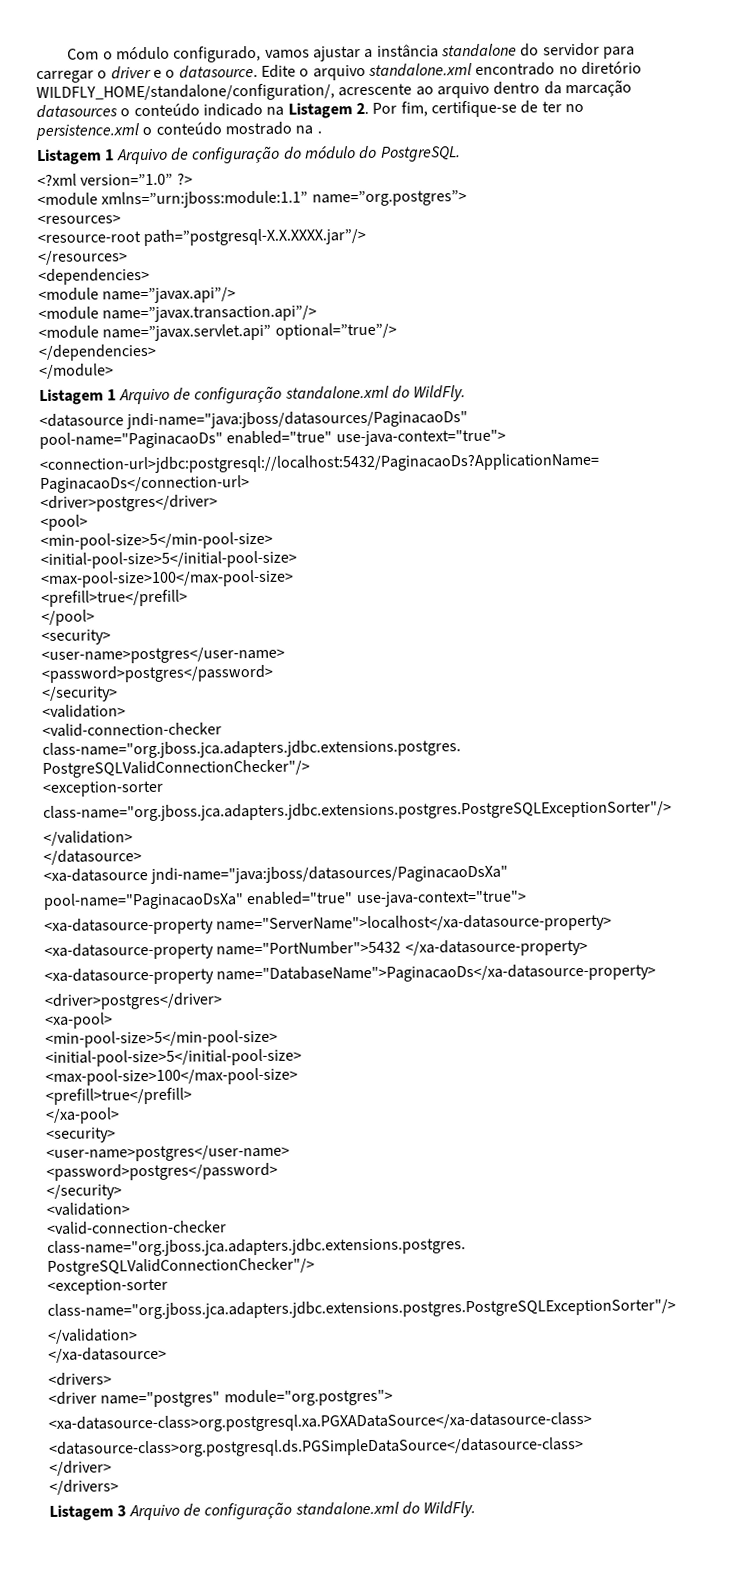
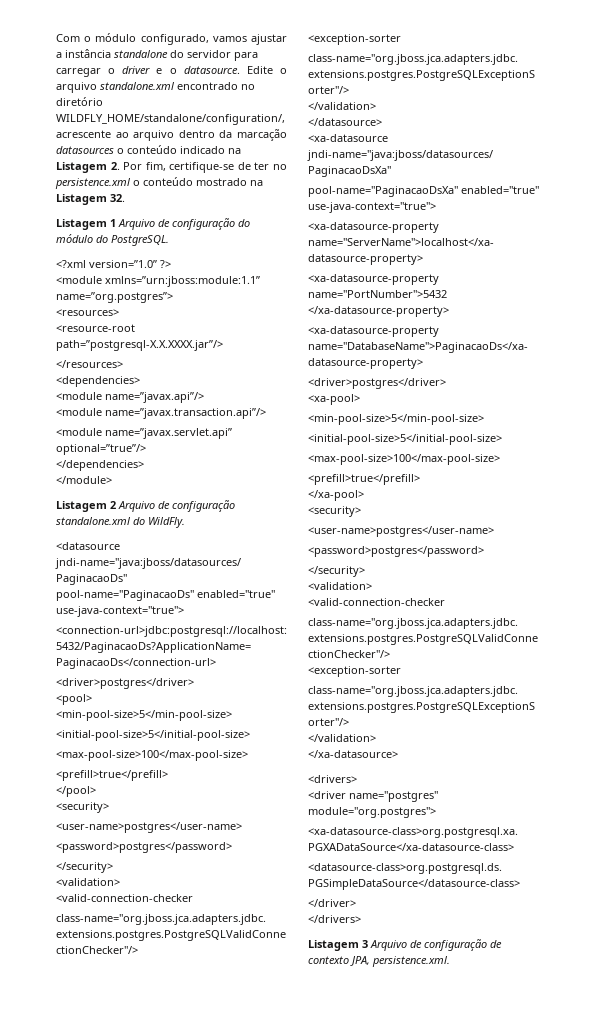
[316,130,322,134] . -> [56,194,125,205] Listagem 32.
[107,389,117,401] 1 -> [110,501,116,509] 2
[294,1501,477,1518] standalone.xml do WildFly. -> [490,940,502,948] [308,956,450,967] de contexto JPA, persistence.xml.

